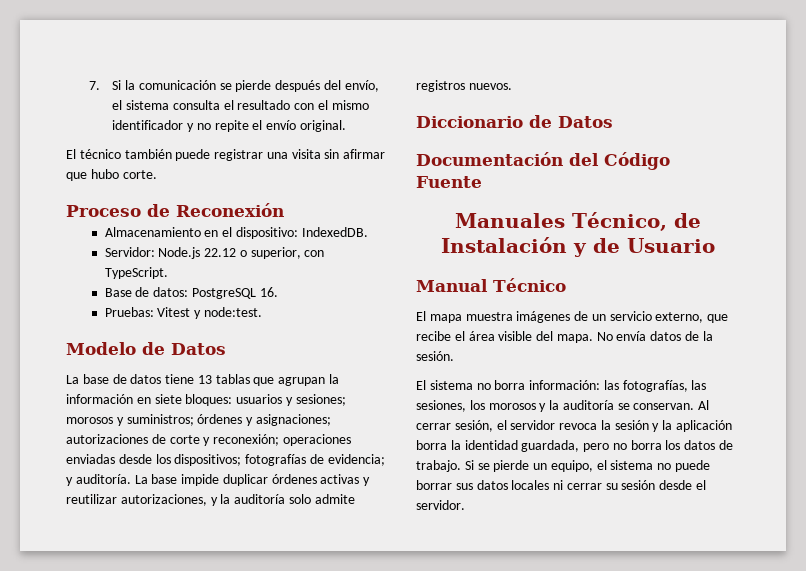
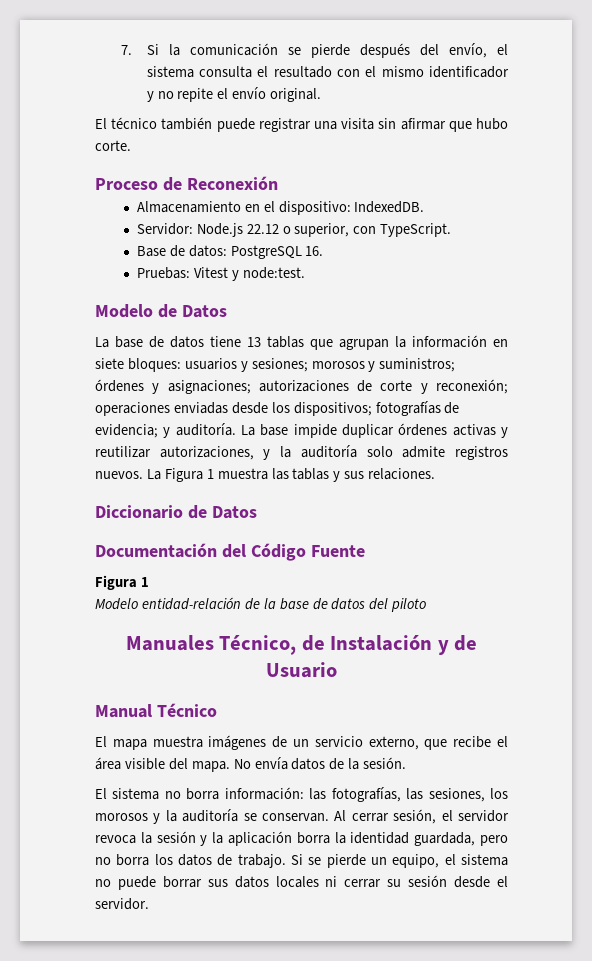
(512, 86) none -> [146,468,436,482] La Figura 1 muestra las tablas y sus relaciones.
(482, 182) none -> [95,575,149,590] [95,597,427,612] // Figura 1 // Modelo entidad-relación de la base de datos del piloto

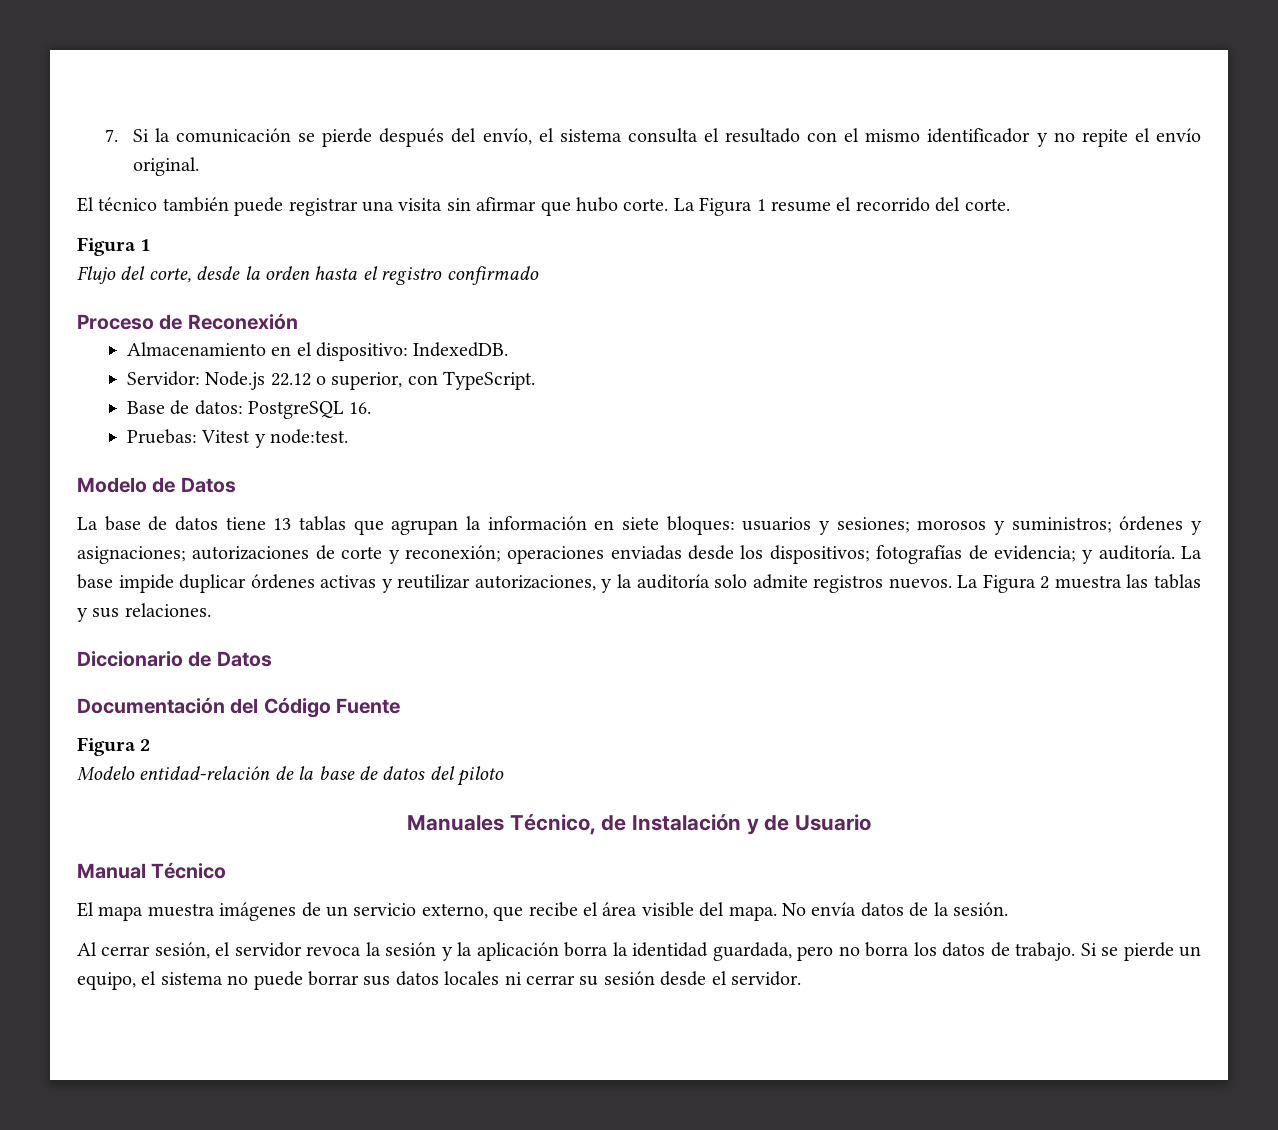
(131, 145) none -> [673,197,1010,216] [77,237,151,256] [77,266,539,285] La Figura 1 resume el recorrido del corte. // Figura 1 // Flujo del corte, desde la orden hasta el registro confirmado
[206,469,214,479] 1 -> [1040,576,1050,589] 2
[140,577,149,587] 1 -> [140,739,151,751] 2
[95,787,509,802] [95,809,329,824] El sistema no borra información: las fotografías, las sesiones, los morosos y la auditoría se conservan. -> (1008, 909) none

